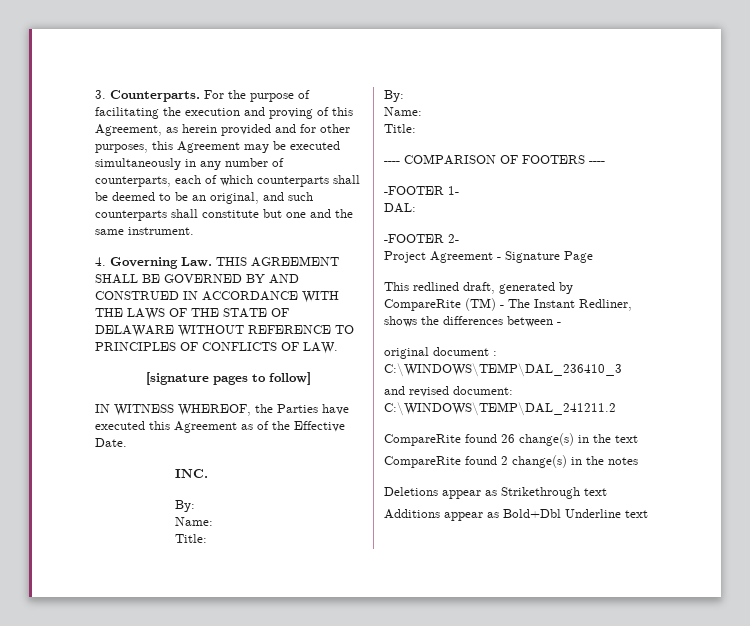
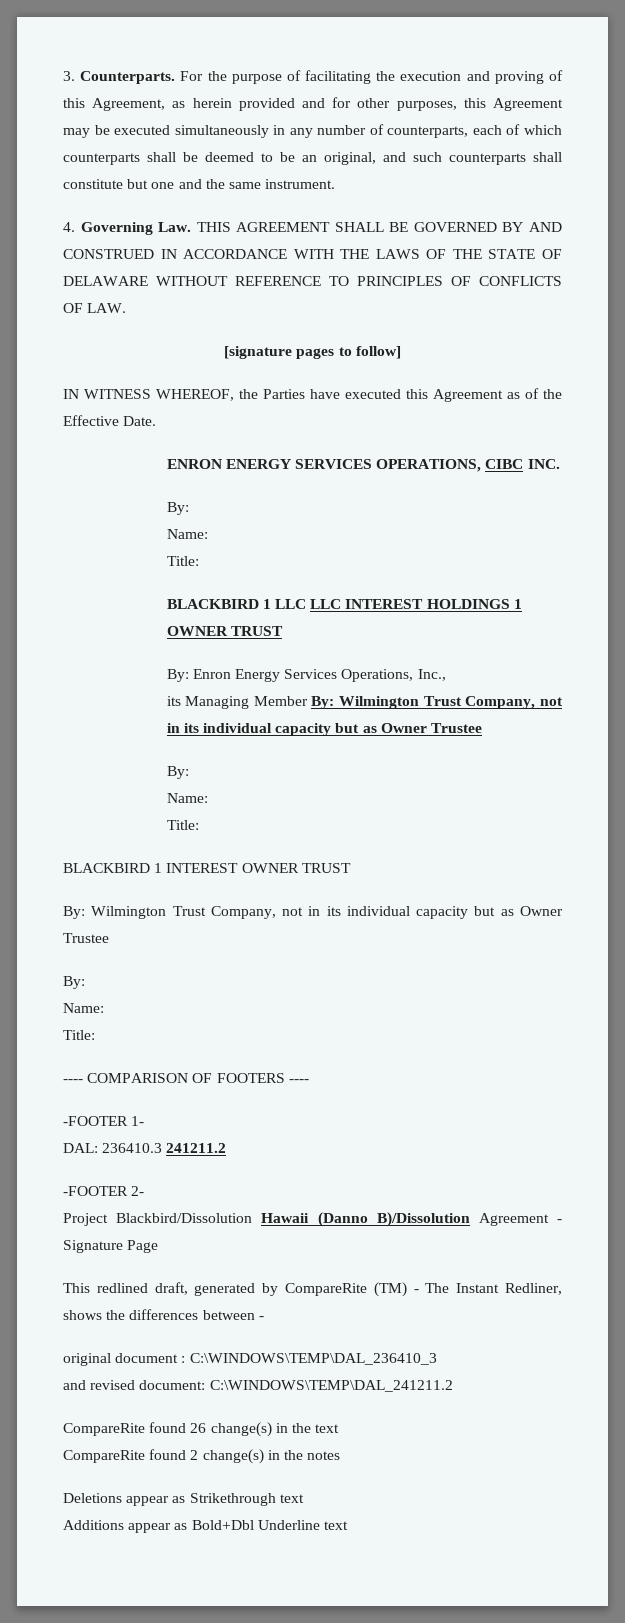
(127, 442) none -> [166,459,524,472] ENRON ENERGY SERVICES OPERATIONS, CIBC
(207, 538) none -> [166,599,522,609] [166,626,283,636] [166,669,446,682] [166,696,563,709] [166,723,482,736] [166,766,189,779] [166,793,208,803] [166,820,199,830] [63,863,351,873] [63,906,563,919] [63,933,109,943] // BLACKBIRD 1 LLC LLC INTEREST HOLDINGS 1 OWNER TRUST // By: Enron Energy Services Operations, Inc., // its Managing Member By: Wilmington Trust Company, not in its individual capacity but as Owner Trustee // By: // Name: // Title: // BLACKBIRD 1 INTEREST OWNER TRUST // By: Wilmington Trust Company, not in its individual capacity but as Owner Trustee
(416, 208) none -> [102,1143,227,1153] 236410.3 241211.2
(426, 257) none -> [116,1212,470,1227] Blackbird/Dissolution Hawaii (Danno B)/Dissolution

